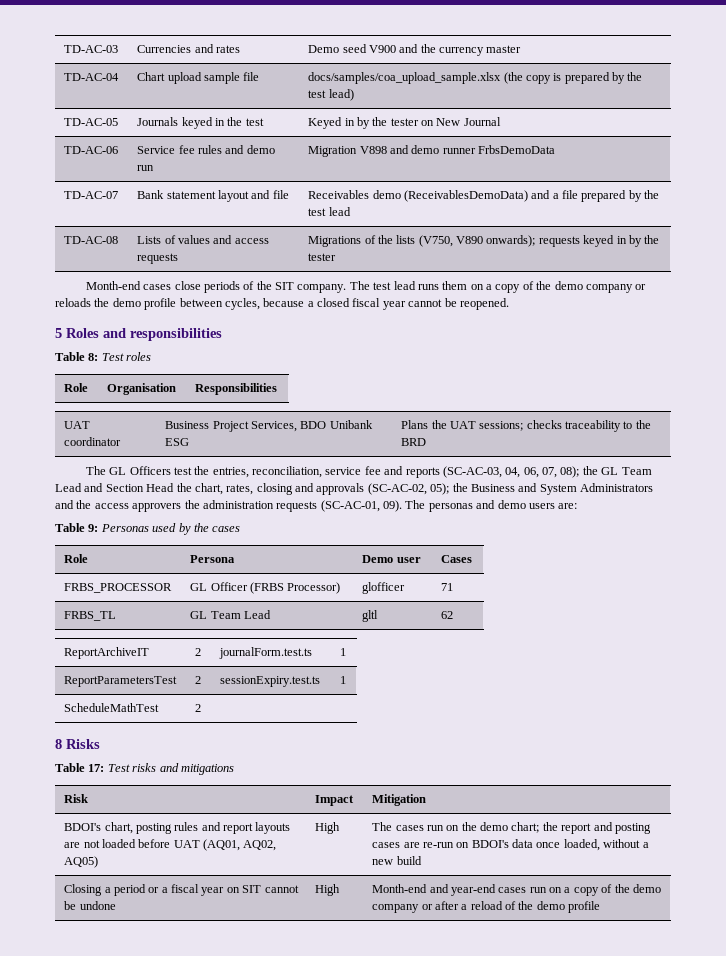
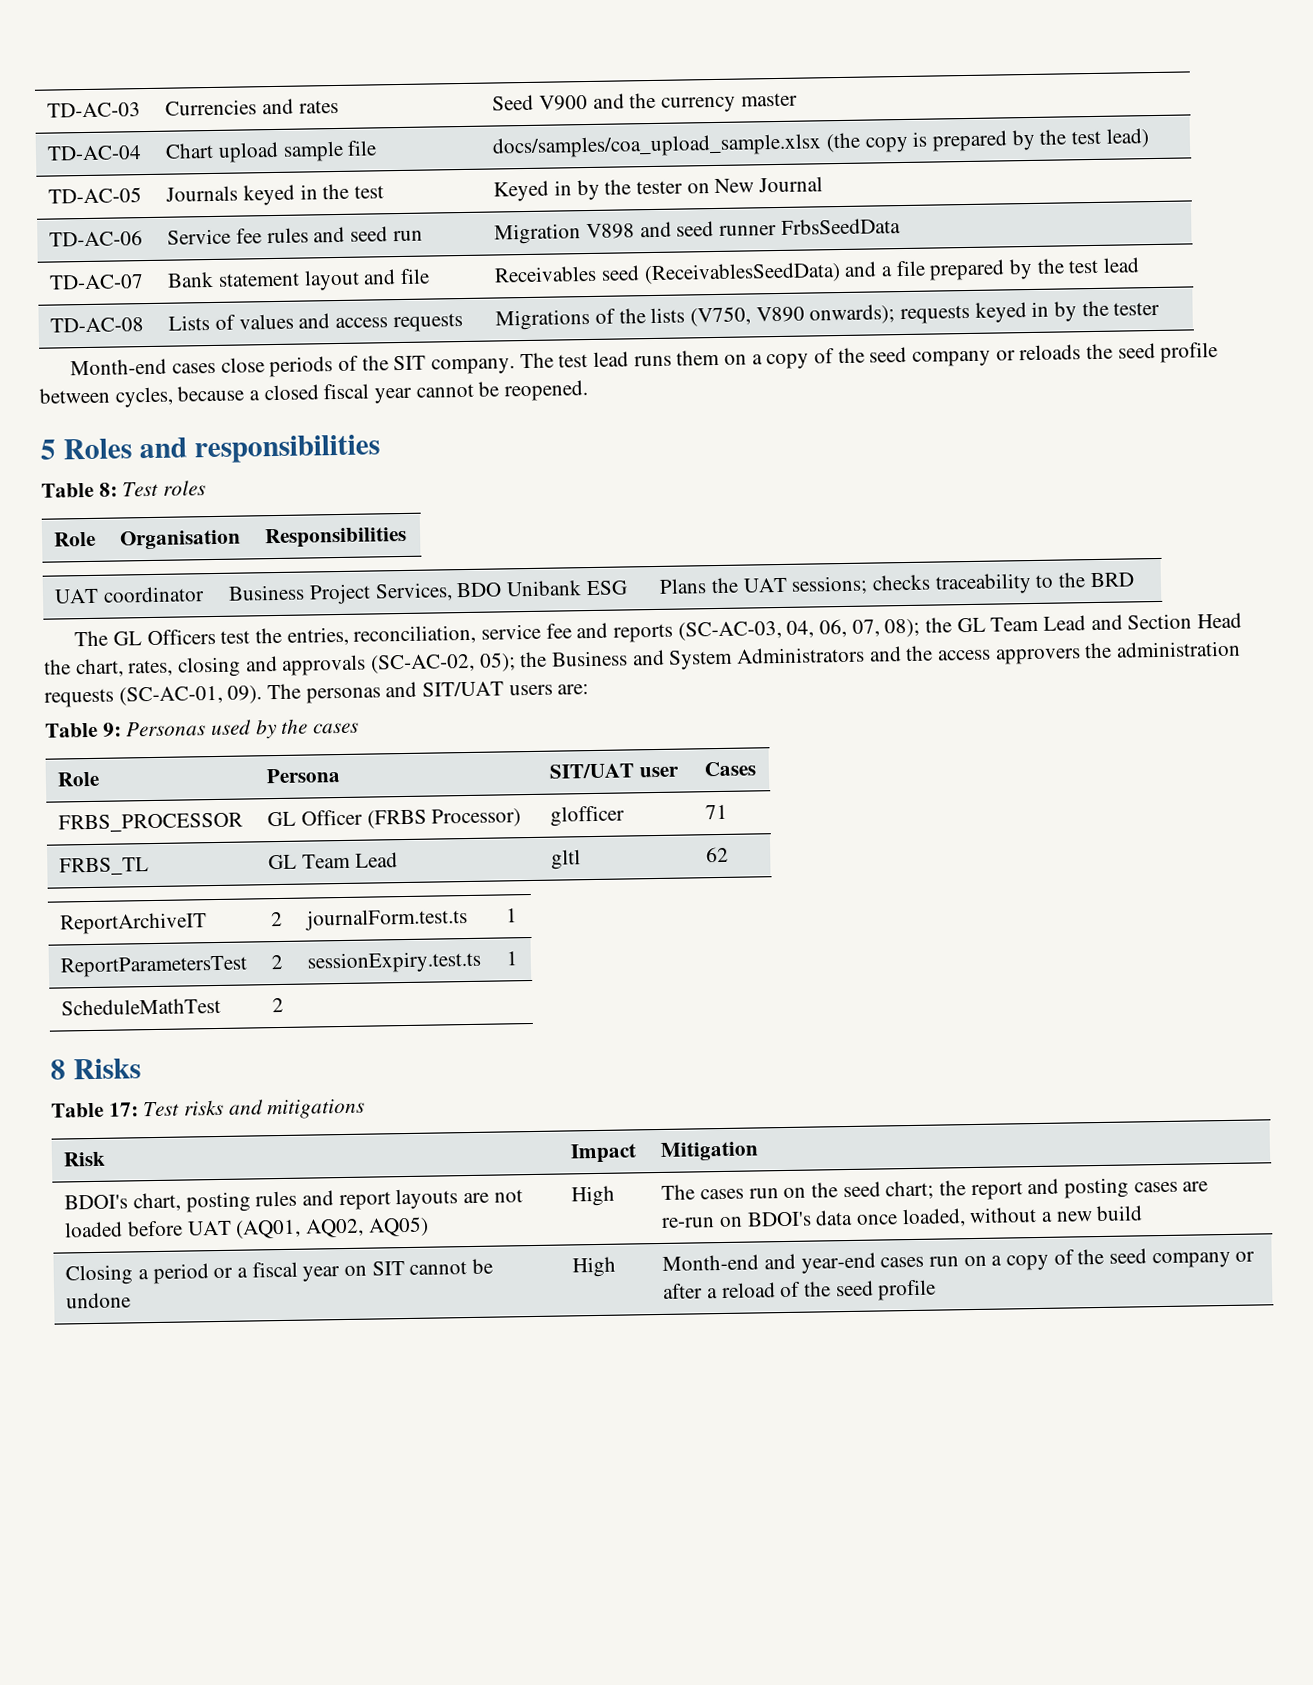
[308,44,367,53] Demo seed -> [492,94,535,111] Seed
[246,145,275,154] demo -> [349,226,388,242] seed
[411,145,556,154] demo runner FrbsDemoData -> [676,218,901,237] seed runner FrbsSeedData
[372,190,528,202] demo (ReceivablesDemoData) -> [600,262,841,285] seed (ReceivablesSeedData)
[554,281,583,290] demo -> [869,346,908,363] seed
[112,298,141,307] demo -> [1117,343,1156,359] seed
[497,500,526,509] demo -> [422,681,505,697] SIT/UAT
[362,555,394,563] Demo -> [549,763,635,779] SIT/UAT
[480,822,509,831] demo -> [842,1181,881,1198] seed
[632,884,661,893] demo -> [1108,1248,1147,1264] seed
[536,901,565,910] demo -> [834,1280,874,1297] seed

